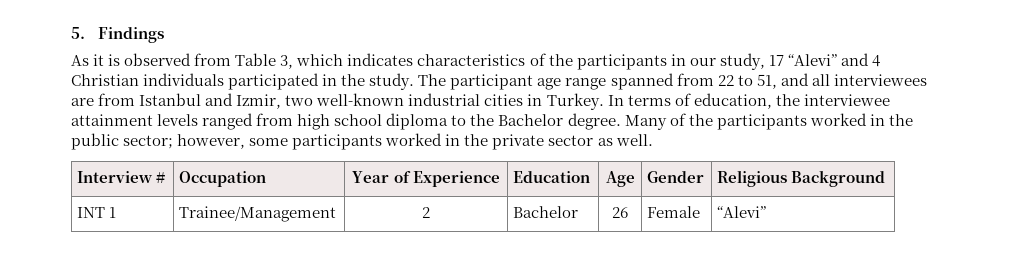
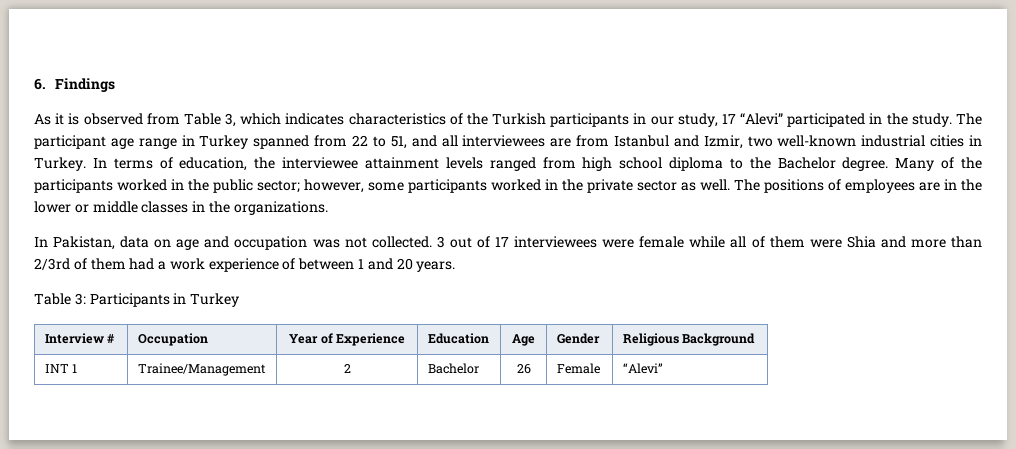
[71,27,85,39] 5. -> [34,78,46,90] 6.
(573, 60) none -> [492,113,547,125] Turkish
[840,53,880,67] [71,73,225,86] and 4 Christian individuals -> (784, 119) none
(607, 84) none -> [181,135,249,149] in Turkey
(653, 140) none -> [734,179,982,193] [34,201,328,215] [34,236,983,250] [34,258,456,272] [34,293,240,307] The positions of employees are in the lower or middle classes in the organizations. // In Pakistan, data on age and occupation was not collected. 3 out of 17 interviewees were female while all of them were Shia and more than 2/3rd of them had a work experience of between 1 and 20 years. // Table 3: Participants in Turkey

